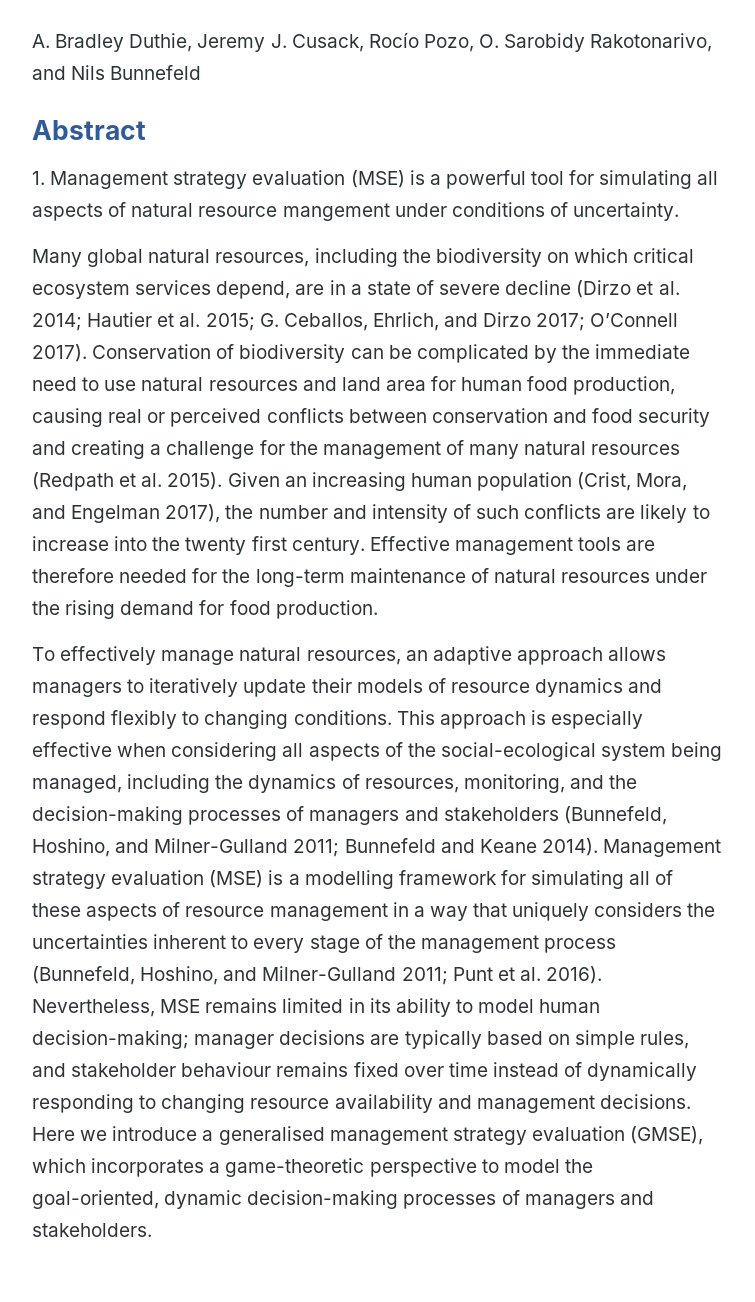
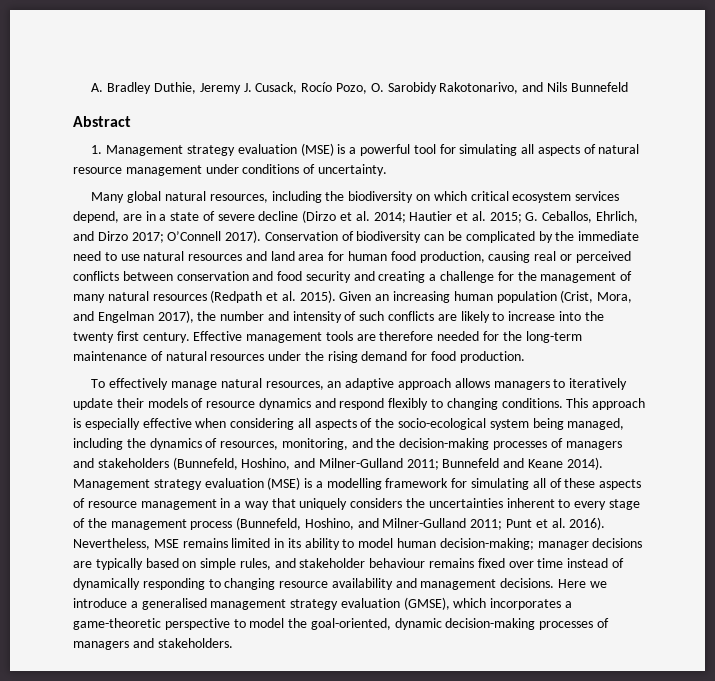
[282,203,390,221] mangement -> [125,165,202,176] management
[440,742,596,761] social-ecological -> [398,418,487,430] socio-ecological

